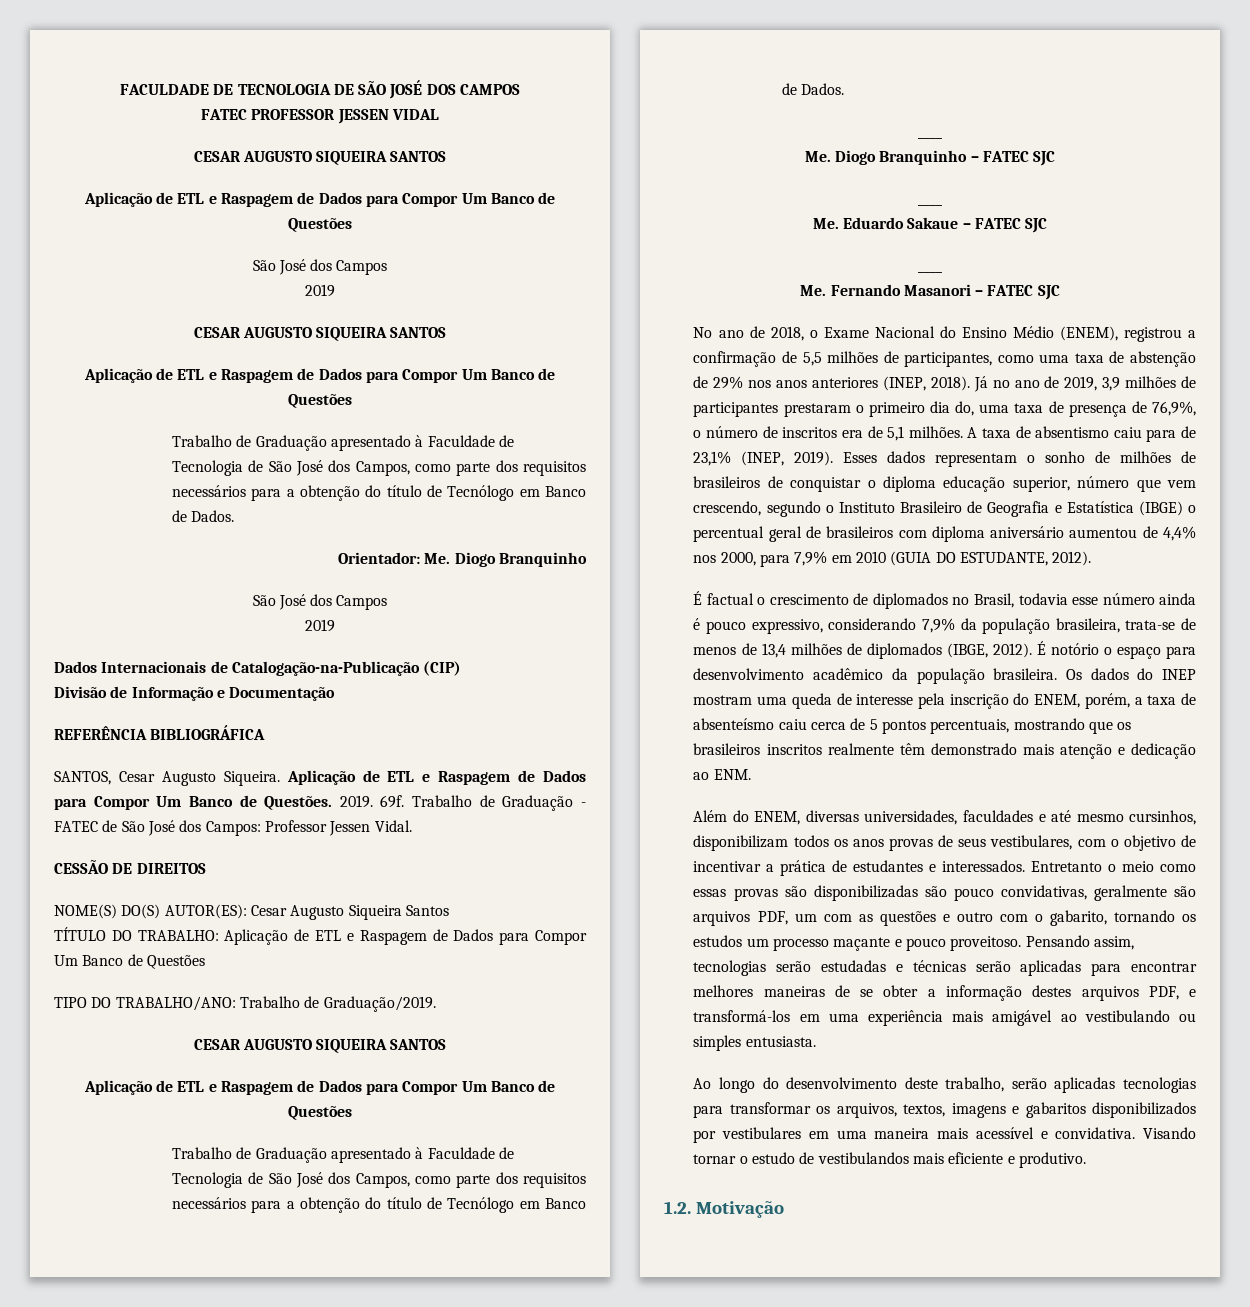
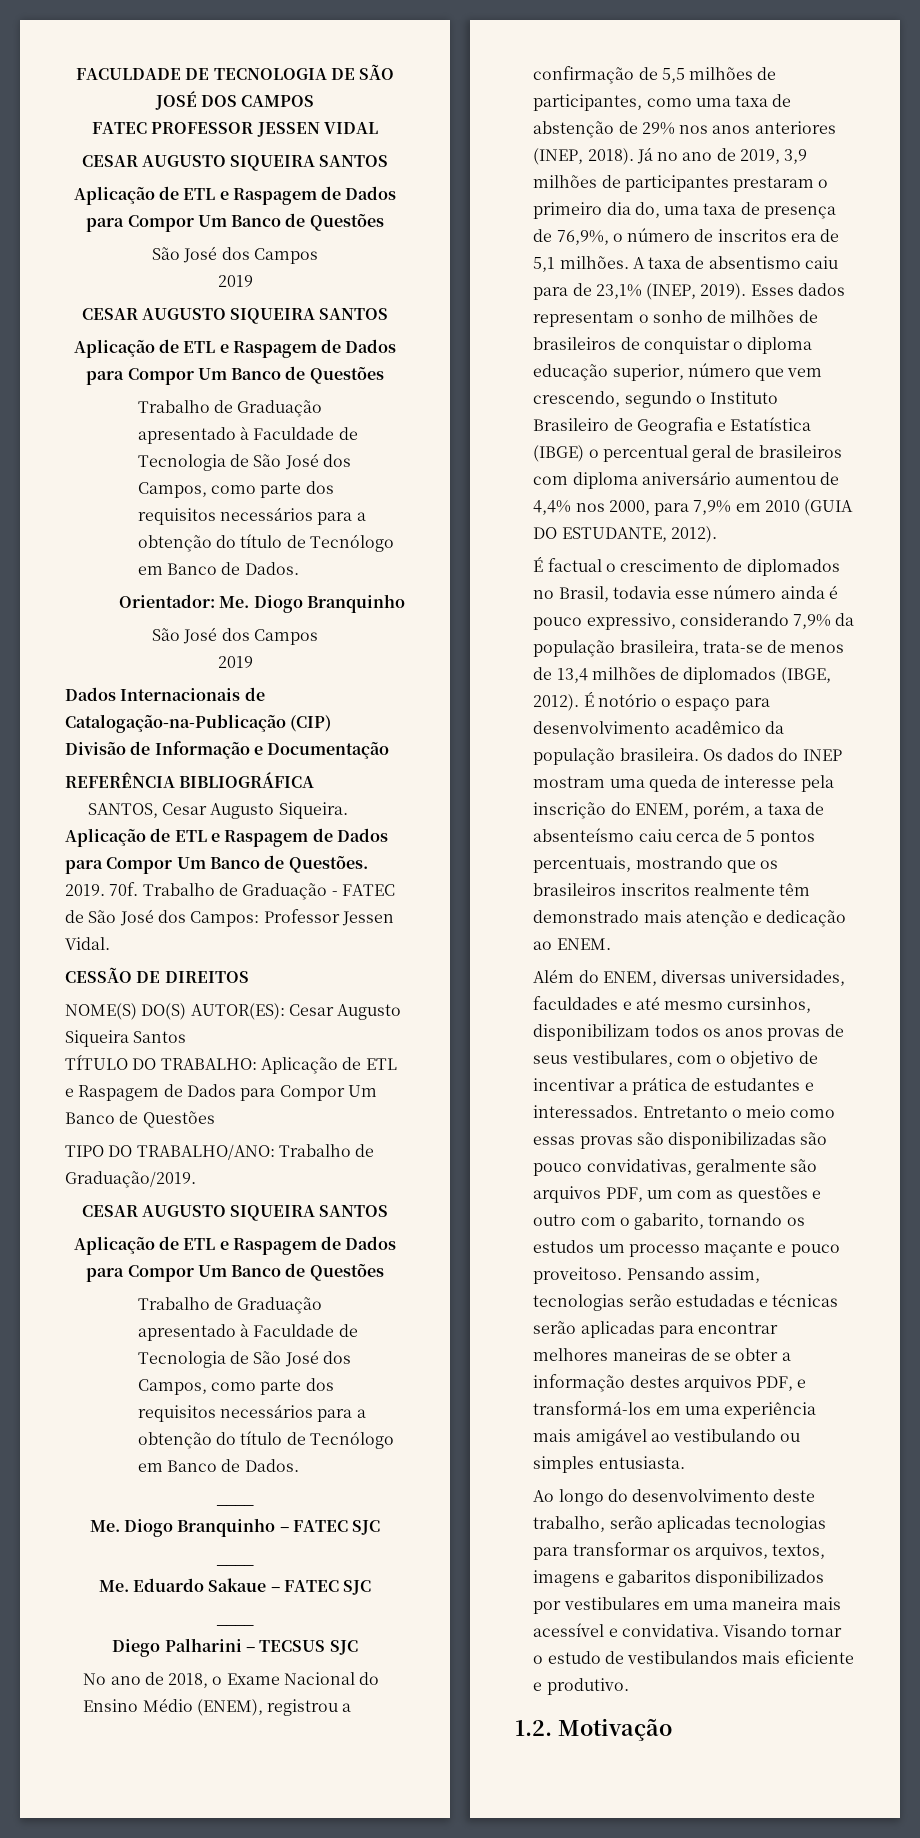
[380,795,405,808] 69f. -> [109,882,139,896] 70f.
[800,284,1034,296] Me. Fernando Masanori – FATEC -> [112,1638,326,1657] Diego Palharini – TECSUS
[713,769,751,780] ENM. -> [556,938,611,950] ENEM.

